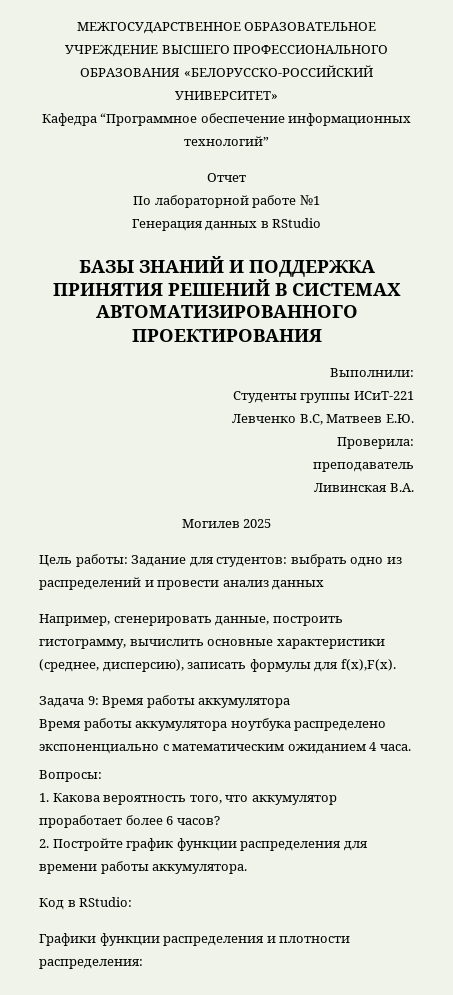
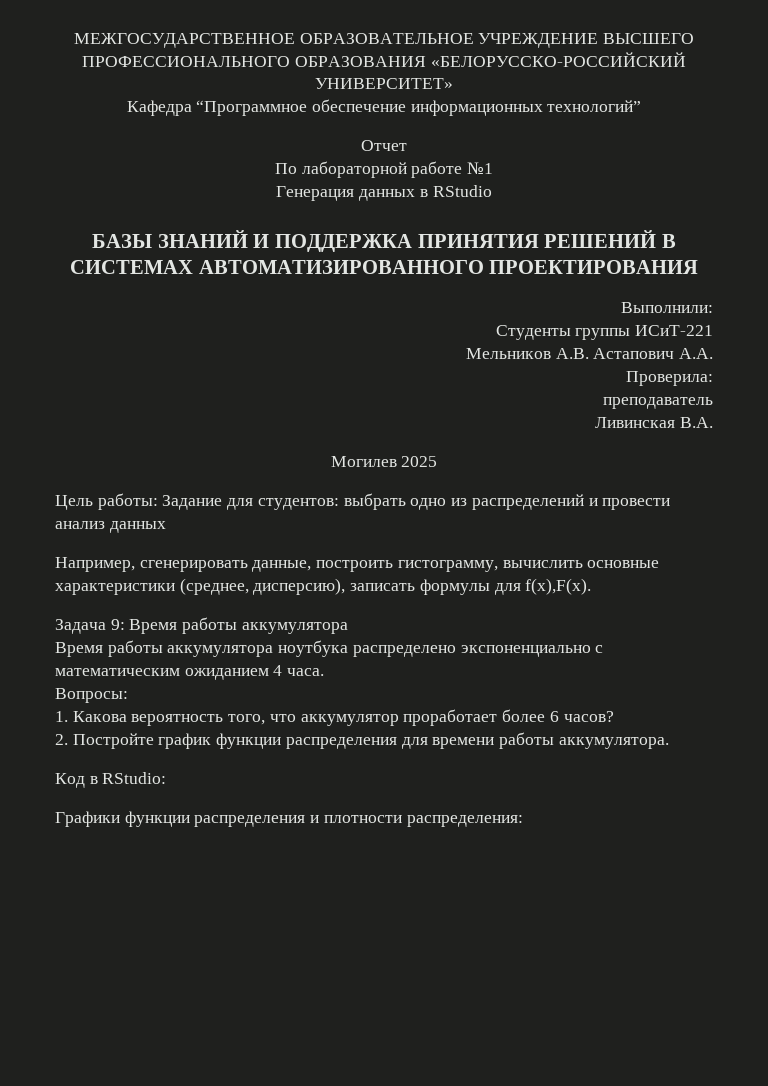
[232,414,414,425] Левченко В.С, Матвеев Е.Ю. -> [465,348,713,359] Мельников А.В. Астапович А.А.

